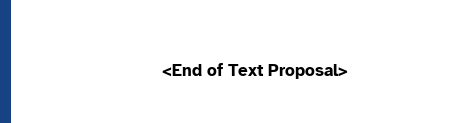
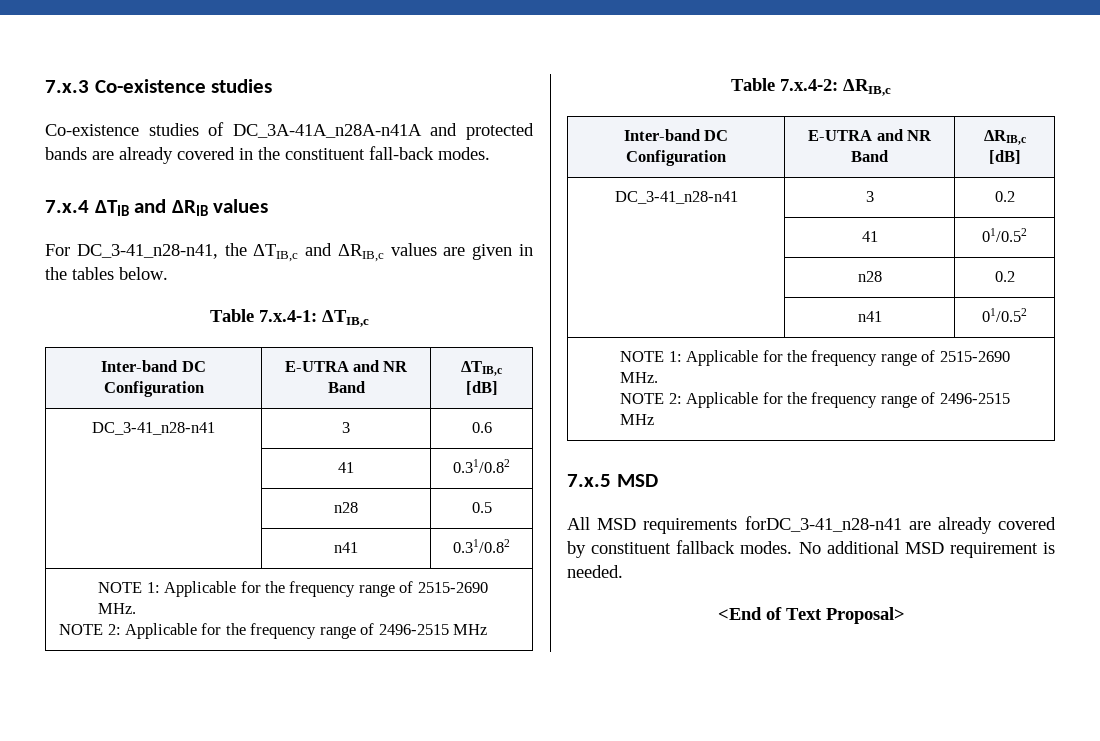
(162, 70) none -> [45,79,273,93] [45,122,534,140] [45,146,490,164] [45,199,269,216] [45,243,533,262] [45,267,168,280] [209,309,369,327] [101,360,206,372] [103,381,204,397] [284,360,409,372] [327,381,365,393] [461,361,502,376] [465,381,498,395] [92,422,215,435] [342,422,351,433] [471,422,492,433] [338,462,355,473] [453,459,510,473] [334,502,359,513] [471,502,492,513] [334,542,359,553] [453,539,510,553] [98,581,488,597] [98,603,137,614] [59,623,488,639] [731,78,891,96] [623,129,729,141] [626,150,726,166] [808,129,932,141] [851,150,888,162] [983,130,1026,145] [988,150,1021,164] [614,191,738,204] [865,191,874,202] [994,191,1015,202] [861,231,878,242] [982,228,1027,242] [857,271,882,282] [994,271,1015,282] [857,311,882,322] [982,308,1027,322] [620,350,1010,366] [620,372,659,383] [620,392,1010,408] [620,414,655,425] [567,474,658,487] [567,516,1056,534] [567,540,1055,558] [567,565,623,578] 7.x.3 Co-existence studies // Co-existence studies of DC_3A-41A_n28A-n41A and protected bands are already covered in the constituent fall-back modes. // 7.x.4 ∆TIB and ∆RIB values // For DC_3-41_n28-n41, the ΔTIB,c and ΔRIB,c values are given in the tables below. // Table 7.x.4-1: ΔTIB,c // Inter-band DC Configuration | E-UTRA and NR Band | ΔTIB,c [dB] // DC_3-41_n28-n41 | 3 | 0.6 // | 41 | 0.31/0.82 // | n28 | 0.5 // | n41 | 0.31/0.82 // NOTE 1: Applicable for the frequency range of 2515-2690 MHz. // NOTE 2: Applicable for the frequency range of 2496-2515 MHz // Table 7.x.4-2: ΔRIB,c // Inter-band DC Configuration | E-UTRA and NR Band | ΔRIB,c [dB] // DC_3-41_n28-n41 | 3 | 0.2 // | 41 | 01/0.52 // | n28 | 0.2 // | n41 | 01/0.52 // NOTE 1: Applicable for the frequency range of 2515-2690 MHz. // NOTE 2: Applicable for the frequency range of 2496-2515 MHz // 7.x.5 MSD // All MSD requirements forDC_3-41_n28-n41 are already covered by constituent fallback modes. No additional MSD requirement is needed. //

